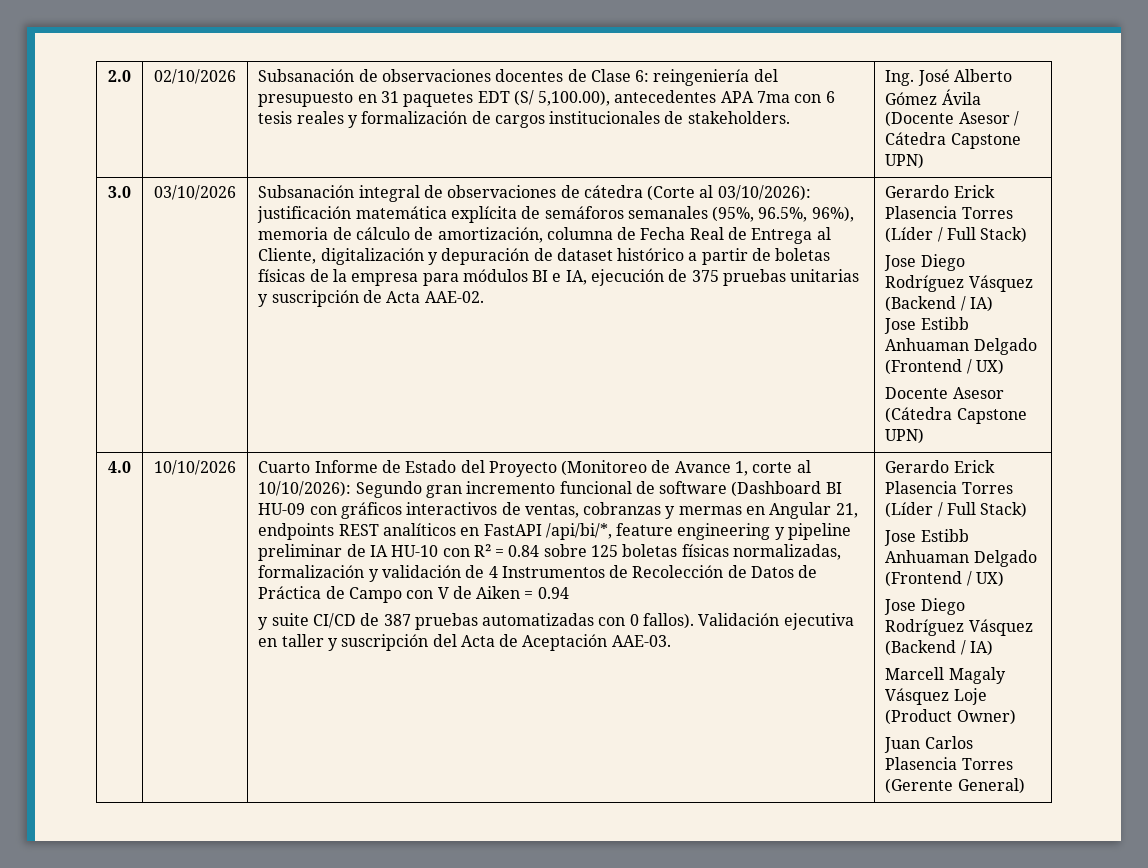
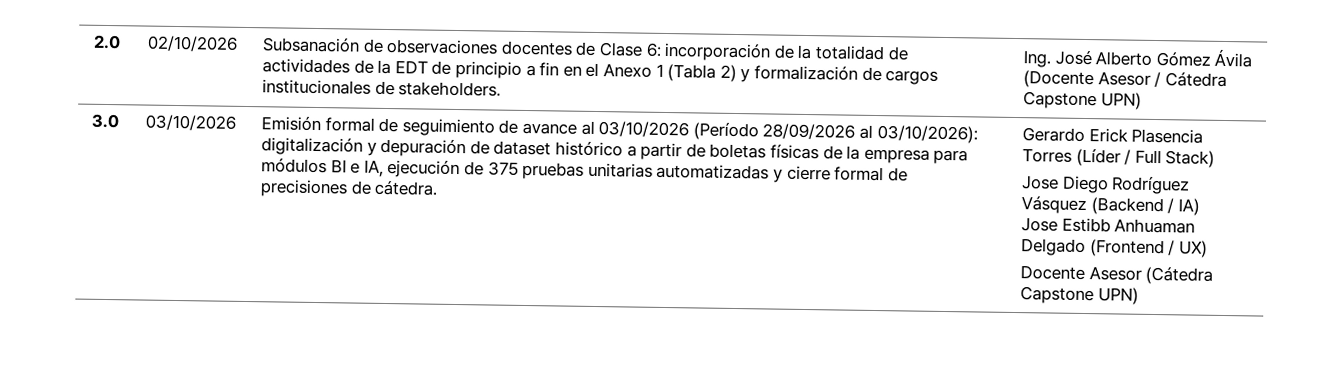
[653,69,778,86] [258,90,835,107] [258,111,344,124] reingeniería del presupuesto en 31 paquetes EDT (S/ 5,100.00), antecedentes APA 7ma con 6 tesis reales -> [664,42,909,62] [262,58,737,83] incorporación de la totalidad de actividades de la EDT de principio a fin en el Anexo 1 (Tabla 2)
[258,185,811,202] [257,206,854,223] [258,227,831,244] [258,248,317,264] Subsanación integral de observaciones de cátedra (Corte al 03/10/2026): justificación matemática explícita de semáforos semanales (95%, 96.5%, 96%), memoria de cálculo de amortización, columna de Fecha Real de Entrega al Cliente, -> [261,116,978,144] Emisión formal de seguimiento de avance al 03/10/2026 (Período 28/09/2026 al 03/10/2026):
[258,290,484,307] y suscripción de Acta AAE-02. -> [656,163,908,183] [260,179,439,198] automatizadas y cierre formal de precisiones de cátedra.
[108,461,131,473] [154,460,236,475] [258,460,811,477] [258,481,842,498] [258,502,858,519] [258,523,852,540] [258,544,842,561] [258,565,818,582] [258,586,569,603] [258,613,854,630] [258,634,671,651] [885,460,995,473] [885,481,1013,494] [885,502,1028,518] [884,529,969,546] [885,550,1037,567] [885,571,1004,587] [884,598,965,615] [885,619,1033,636] [885,640,993,656] [885,667,1006,684] [885,688,987,705] [885,709,1016,725] [884,736,973,753] [885,757,1013,770] [885,778,1025,794] // 4.0 | 10/10/2026 | Cuarto Informe de Estado del Proyecto (Monitoreo de Avance 1, corte al 10/10/2026): Segundo gran incremento funcional de software (Dashboard BI HU-09 con gráficos interactivos de ventas, cobranzas y mermas en Angular 21, endpoints REST analíticos en FastAPI /api/bi/*, feature engineering y pipeline preliminar de IA HU-10 con R² = 0.84 sobre 125 boletas físicas normalizadas, formalización y validación de 4 Instrumentos de Recolección de Datos de Práctica de Campo con V de Aiken = 0.94 // y suite CI/CD de 387 pruebas automatizadas con 0 fallos). Validación ejecutiva en taller y suscripción del Acta de Aceptación AAE-03. | Gerardo Erick Plasencia Torres (Líder / Full Stack) // Jose Estibb Anhuaman Delgado (Frontend / UX) // Jose Diego Rodríguez Vásquez (Backend / IA) // Marcell Magaly Vásquez Loje (Product Owner) // Juan Carlos Plasencia Torres (Gerente General) -> (1139, 296) none

